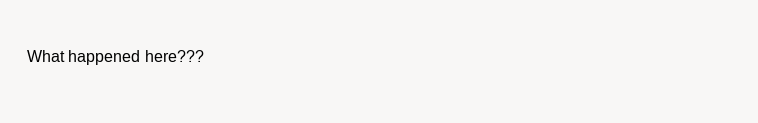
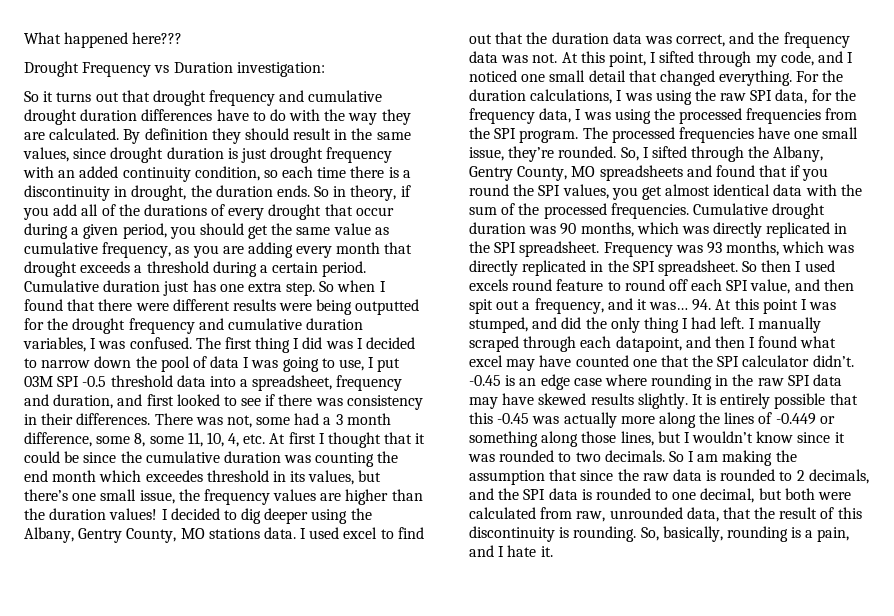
(204, 56) none -> [24,61,325,77] [24,90,383,106] [24,109,411,125] [24,128,411,144] [23,147,393,163] [23,166,411,182] [24,185,411,201] [23,204,394,220] [24,223,389,239] [24,242,413,258] [24,261,367,277] [24,280,386,296] [24,299,420,315] [24,318,364,334] [23,337,416,353] [24,356,401,372] [24,375,403,391] [24,394,423,410] [24,413,391,428] [24,432,426,448] [24,451,399,467] [24,470,382,485] [24,489,423,505] [24,508,372,524] [24,527,424,543] [469,32,850,48] [469,51,854,67] [469,70,844,86] [469,89,856,105] [469,108,858,124] [469,127,859,143] [469,146,824,162] [469,165,829,181] [469,184,862,200] [469,203,826,219] [469,222,848,238] [469,241,855,257] [469,260,835,276] [469,279,854,294] [469,298,837,314] [469,317,821,333] [469,336,837,352] [469,355,854,371] [469,374,843,390] [469,393,858,409] [469,412,835,428] [469,431,845,447] [468,450,797,466] [469,469,869,485] [469,488,852,503] [469,507,862,522] [469,526,850,542] [469,545,553,557] // Drought Frequency vs Duration investigation: // So it turns out that drought frequency and cumulative drought duration differences have to do with the way they are calculated. By definition they should result in the same values, since drought duration is just drought frequency with an added continuity condition, so each time there is a discontinuity in drought, the duration ends. So in theory, if you add all of the durations of every drought that occur during a given period, you should get the same value as cumulative frequency, as you are adding every month that drought exceeds a threshold during a certain period. Cumulative duration just has one extra step. So when I found that there were different results were being outputted for the drought frequency and cumulative duration variables, I was confused. The first thing I did was I decided to narrow down the pool of data I was going to use, I put 03M SPI -0.5 threshold data into a spreadsheet, frequency and duration, and first looked to see if there was consistency in their differences. There was not, some had a 3 month difference, some 8, some 11, 10, 4, etc. At first I thought that it could be since the cumulative duration was counting the end month which exceedes threshold in its values, but there’s one small issue, the frequency values are higher than the duration values! I decided to dig deeper using the Albany, Gentry County, MO stations data. I used excel to find out that the duration data was correct, and the frequency data was not. At this point, I sifted through my code, and I noticed one small detail that changed everything. For the duration calculations, I was using the raw SPI data, for the frequency data, I was using the processed frequencies from the SPI program. The processed frequencies have one small issue, they’re rounded. So, I sifted through the Albany, Gentry County, MO spreadsheets and found that if you round the SPI values, you get almost identical data with the sum of the processed frequencies. Cumulative drought duration was 90 months, which was directly replicated in the SPI spreadsheet. Frequency was 93 months, which was directly replicated in the SPI spreadsheet. So then I used excels round feature to round off each SPI value, and then spit out a frequency, and it was… 94. At this point I was stumped, and did the only thing I had left. I manually scraped through each datapoint, and then I found what excel may have counted one that the SPI calculator didn’t. -0.45 is an edge case where rounding in the raw SPI data may have skewed results slightly. It is entirely possible that this -0.45 was actually more along the lines of -0.449 or something along those lines, but I wouldn’t know since it was rounded to two decimals. So I am making the assumption that since the raw data is rounded to 2 decimals, and the SPI data is rounded to one decimal, but both were calculated from raw, unrounded data, that the result of this discontinuity is rounding. So, basically, rounding is a pain, and I hate it.

